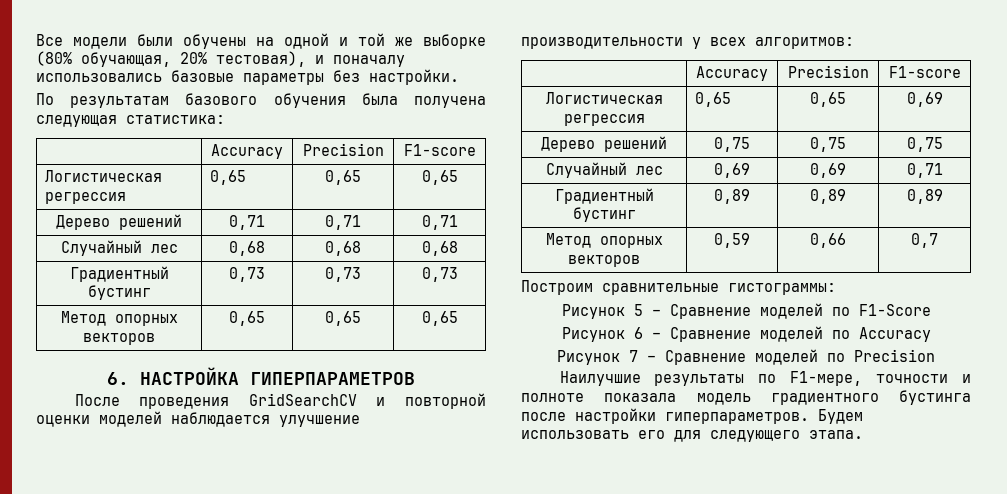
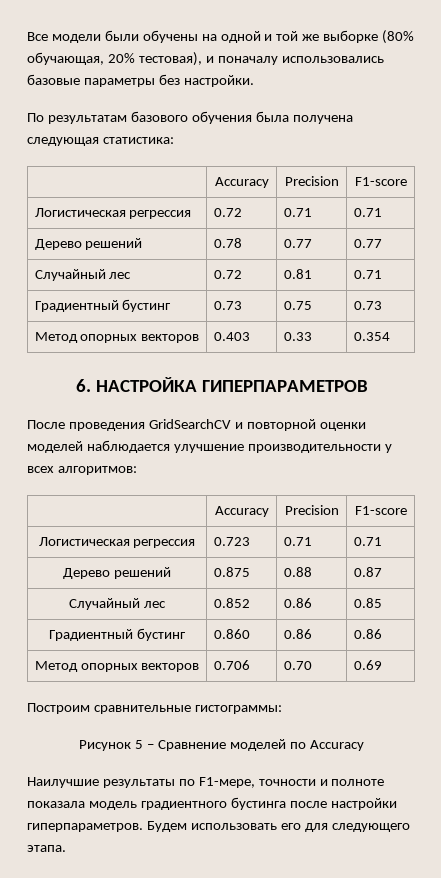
[210,170,247,185] [325,170,361,185] [421,170,458,185] [56,214,182,230] [229,215,265,230] [325,215,361,230] [421,215,458,230] [60,240,178,256] [229,241,265,256] [325,241,361,256] [421,241,458,256] [69,266,169,282] [87,285,151,300] [229,267,265,282] [325,267,361,282] [421,267,458,282] [60,311,178,326] [83,333,155,345] [229,311,265,326] [325,311,361,326] [421,311,458,326] 0,65 | 0,65 | 0,65 // Дерево решений | 0,71 | 0,71 | 0,71 // Случайный лес | 0,68 | 0,68 | 0,68 // Градиентный бустинг | 0,73 | 0,73 | 0,73 // Метод опорных векторов | 0,65 | 0,65 | 0,65 -> [213,208,242,217] [283,208,312,217] [353,208,382,217] [34,238,143,250] [213,238,242,248] [283,239,312,248] [353,239,382,248] [34,269,132,281] [213,270,242,279] [283,269,312,279] [353,270,382,279] [34,299,172,312] [213,301,242,310] [283,301,312,310] [353,301,382,310] [34,332,200,343] [213,332,250,341] [283,332,312,341] [353,332,390,341] 0.72 | 0.71 | 0.71 // Дерево решений | 0.78 | 0.77 | 0.77 // Случайный лес | 0.72 | 0.81 | 0.71 // Градиентный бустинг | 0.73 | 0.75 | 0.73 // Метод опорных векторов | 0.403 | 0.33 | 0.354
[695,92,732,107] [810,92,846,107] [906,92,943,107] [541,136,667,152] [714,137,750,152] [810,137,846,152] [906,137,943,152] [545,162,663,178] [714,163,750,178] [810,163,846,178] [906,163,943,178] [554,188,654,204] [572,207,636,222] [714,189,750,204] [810,189,846,204] [906,189,943,204] [545,233,663,248] [568,255,640,267] [714,233,750,248] [810,233,846,248] [911,233,938,248] 0,65 | 0,65 | 0,69 // Дерево решений | 0,75 | 0,75 | 0,75 // Случайный лес | 0,69 | 0,69 | 0,71 // Градиентный бустинг | 0,89 | 0,89 | 0,89 // Метод опорных векторов | 0,59 | 0,66 | 0,7 -> [213,537,250,546] [283,537,312,546] [353,537,382,546] [63,567,171,579] [213,567,250,577] [283,567,312,577] [353,567,382,577] [69,598,166,610] [213,598,250,608] [283,598,312,608] [353,598,382,608] [49,628,186,641] [213,629,250,639] [283,629,312,639] [353,629,382,639] [34,661,200,672] [213,660,250,670] [283,661,312,670] [353,660,382,670] 0.723 | 0.71 | 0.71 // Дерево решений | 0.875 | 0.88 | 0.87 // Случайный лес | 0.852 | 0.86 | 0.85 // Градиентный бустинг | 0.860 | 0.86 | 0.86 // Метод опорных векторов | 0.706 | 0.70 | 0.69
[858,304,931,316] [561,326,931,342] [557,349,935,365] F1-Score // Рисунок 6 – Сравнение моделей по Accuracy // Рисунок 7 – Сравнение моделей по Precision -> [309,740,364,751] Accuracy

